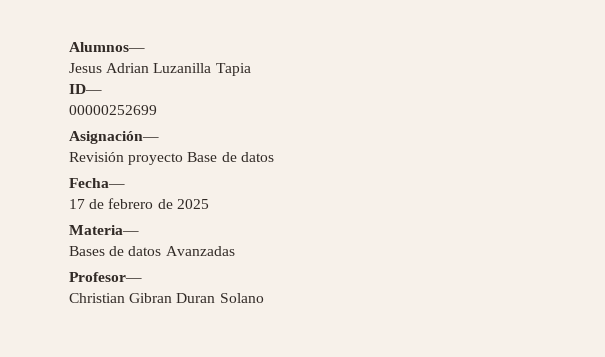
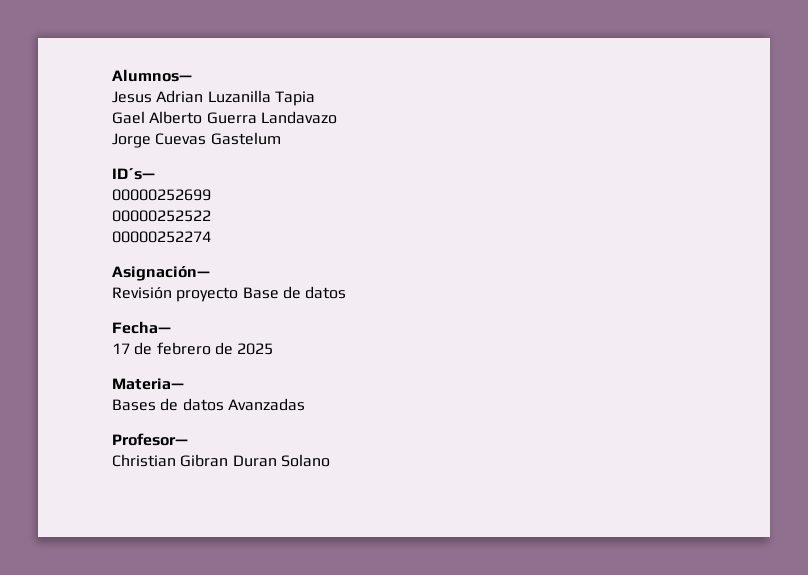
[69,84,102,94] ID— -> [112,111,337,124] [112,132,281,148] [112,168,155,180] Gael Alberto Guerra Landavazo // Jorge Cuevas Gastelum // ID´s—
(157, 110) none -> [112,210,211,222] [112,231,211,243] // 00000252522 // 00000252274

